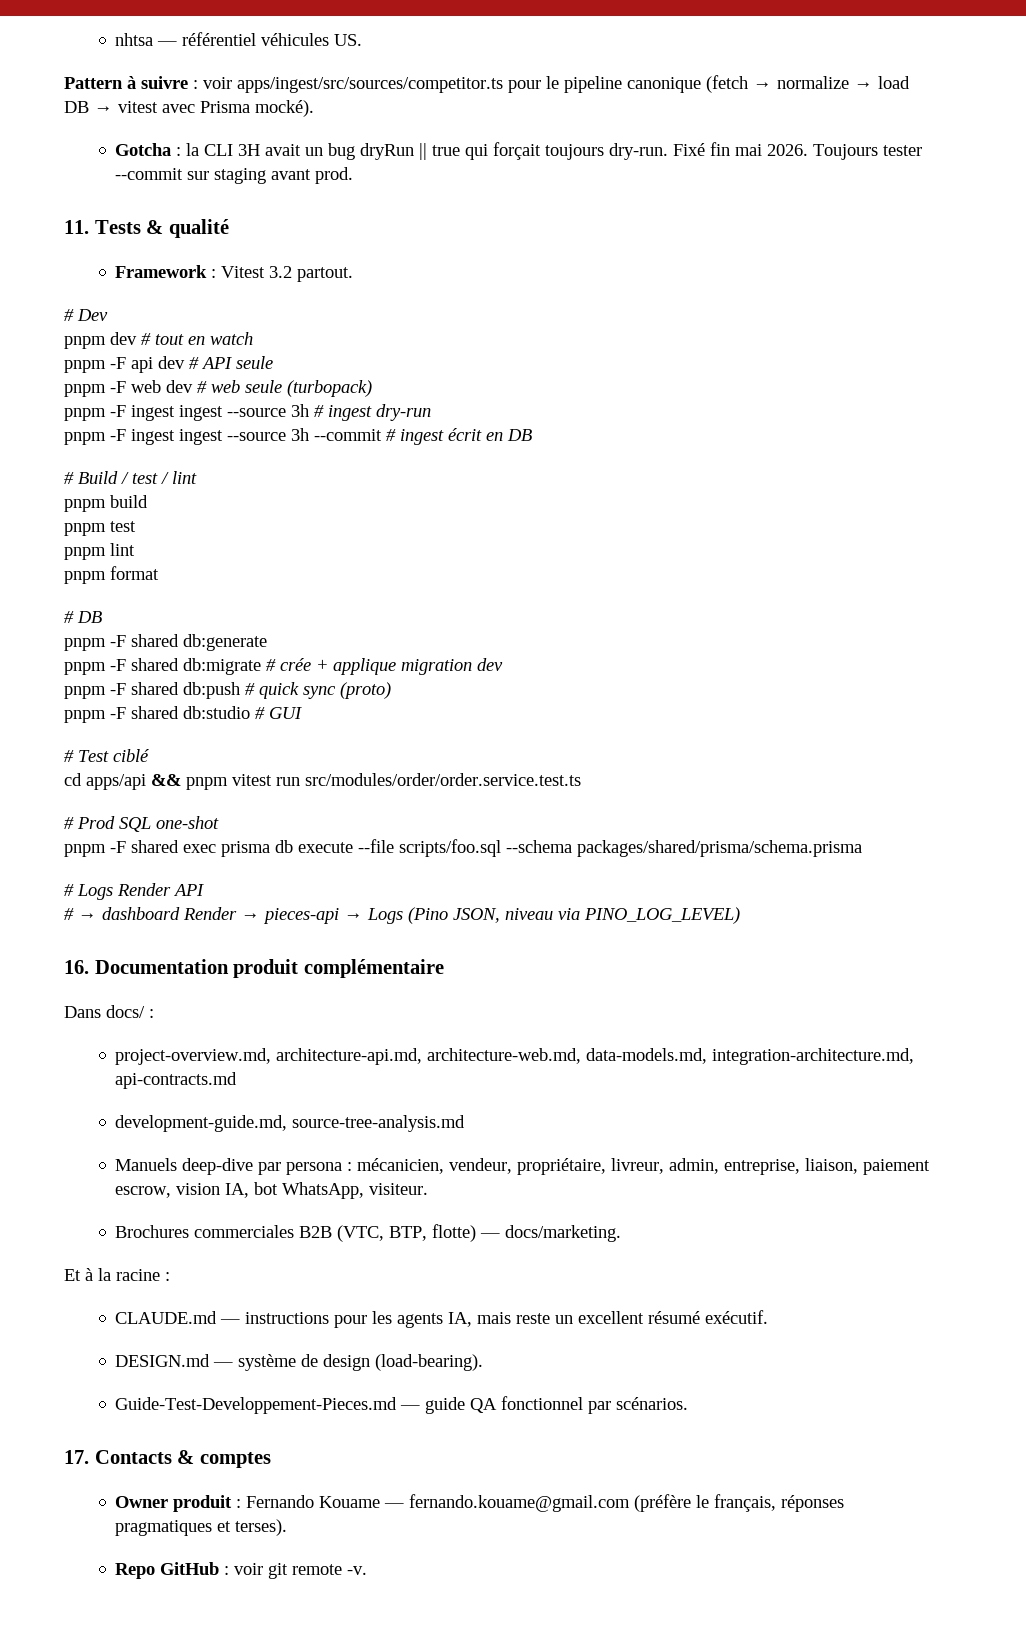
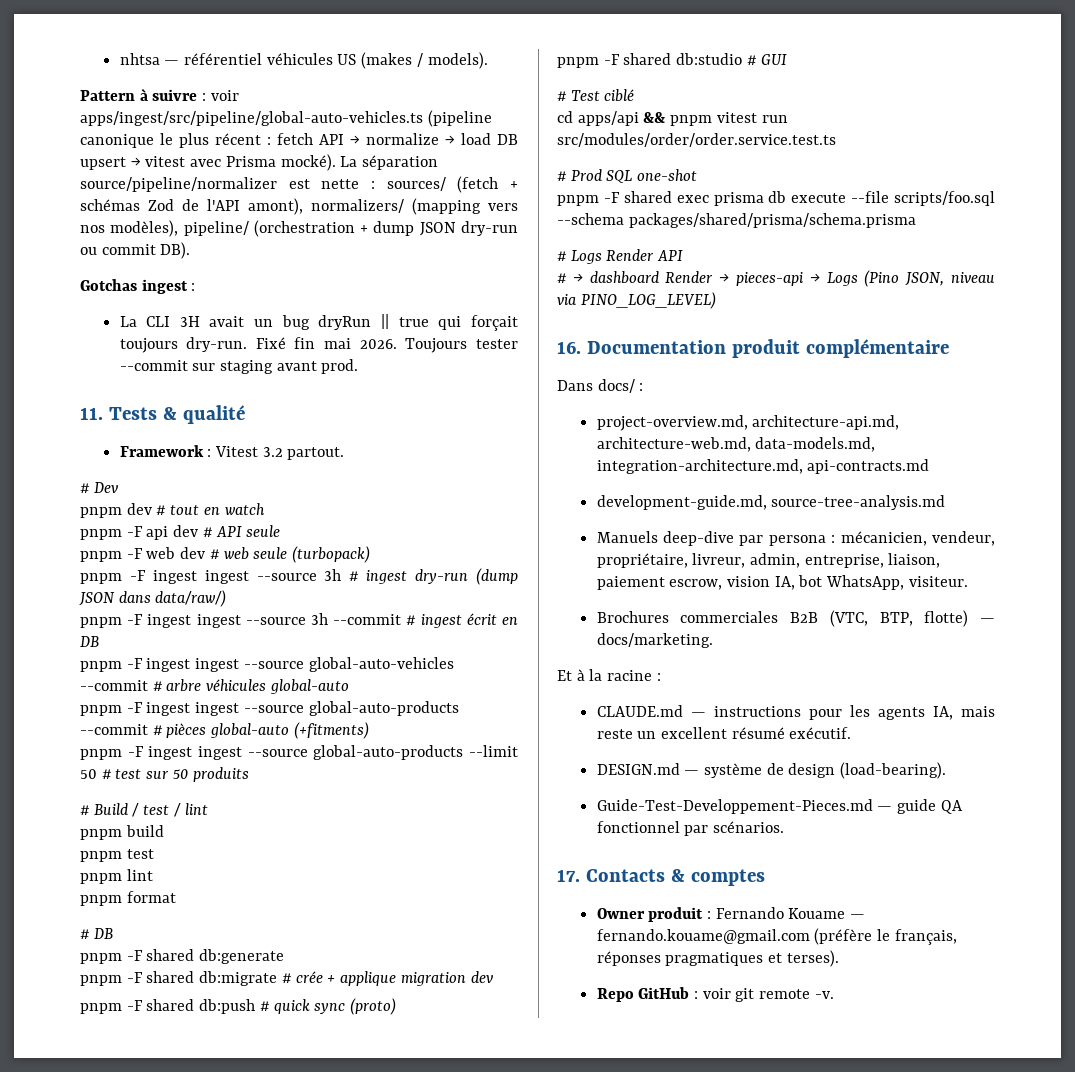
[334,34,363,46] US. -> [337,52,488,69] US (makes / models).
[237,75,748,93] apps/ingest/src/sources/competitor.ts pour le pipeline canonique (fetch -> [80,110,492,127] [80,133,344,148] apps/ingest/src/pipeline/global-auto-vehicles.ts (pipeline canonique le plus récent : fetch API
(89, 107) none -> [80,157,126,170] upsert
[115,143,200,156] // Gotcha : la -> [340,155,439,170] [80,176,518,193] [80,198,518,215] [80,220,518,237] [80,242,191,259] [80,279,196,294] [119,316,137,327] La séparation source/pipeline/normalizer est nette : sources/ (fetch + schémas Zod de l'API amont), normalizers/ (mapping vers nos modèles), pipeline/ (orchestration + dump JSON dry-run ou commit DB). // Gotchas ingest : // La
(431, 412) none -> [476,568,519,585] [79,590,227,607] (dump JSON dans data/raw/)
(532, 435) none -> [80,657,454,672] [80,679,349,694] [80,701,459,716] [80,722,369,739] [80,745,518,760] [80,767,249,782] // pnpm -F ingest ingest --source global-auto-vehicles --commit # arbre véhicules global-auto // pnpm -F ingest ingest --source global-auto-products --commit # pièces global-auto (+fitments) // pnpm -F ingest ingest --source global-auto-products --limit 50 # test sur 50 produits

